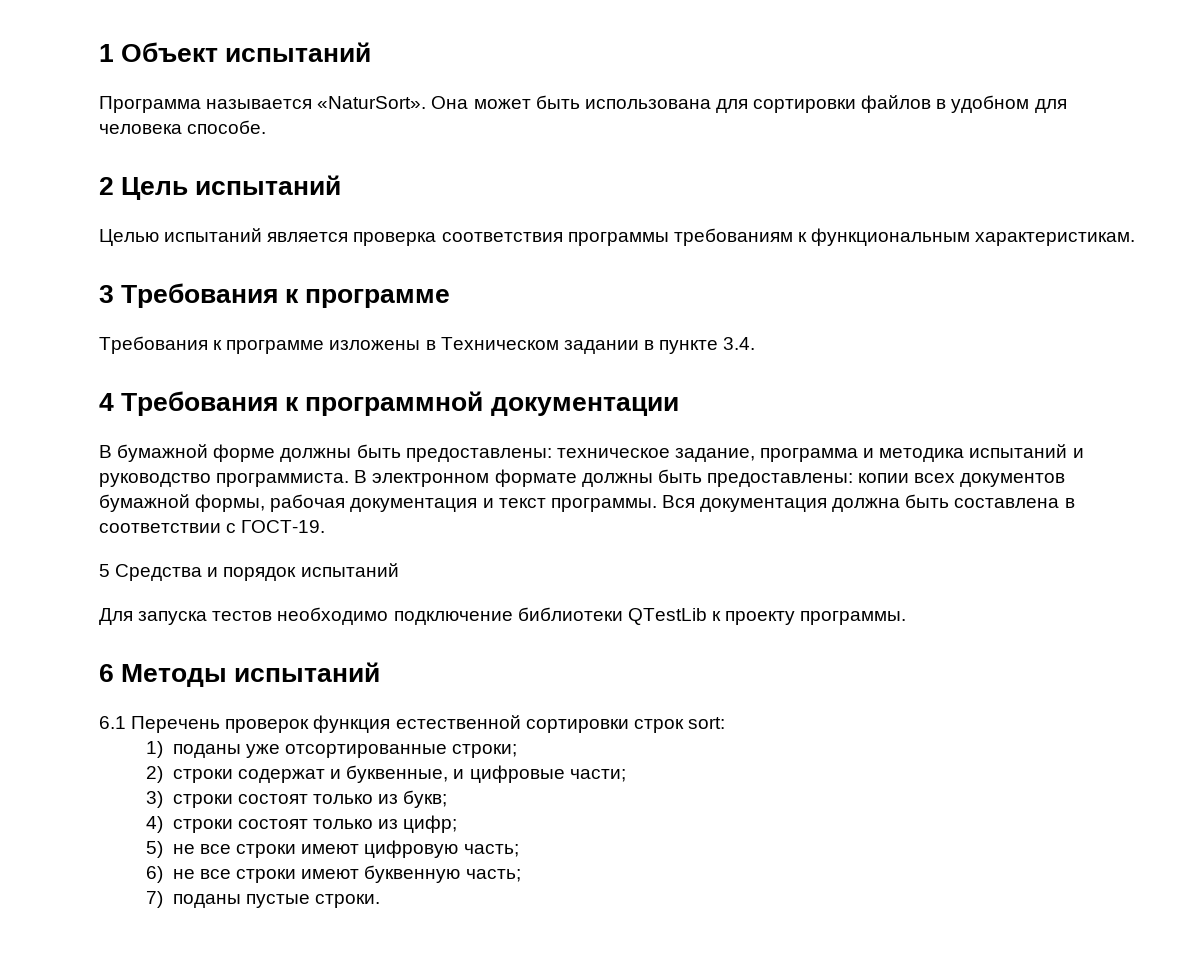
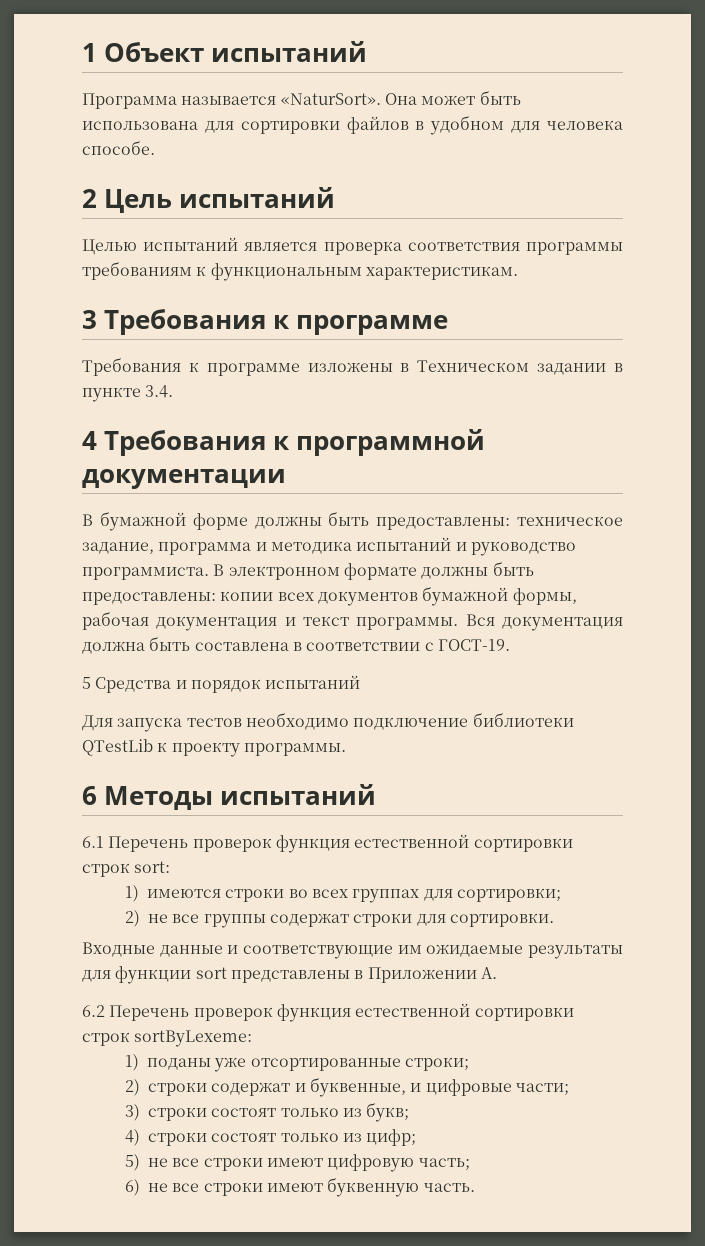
(725, 723) none -> [125,885,561,903] [125,910,554,928] [82,942,624,959] [82,966,497,984] [82,1003,574,1022] [82,1030,253,1047] // 1) имеются строки во всех группах для сортировки; // 2) не все группы содержат строки для сортировки. // Входные данные и соответствующие им ожидаемые результаты для функции sort представлены в Приложении А. // 6.2 Перечень проверок функция естественной сортировки строк sortByLexeme:
[465,869,521,882] [146,891,381,908] часть; // 7) поданы пустые строки. -> [423,1183,475,1192] часть.

